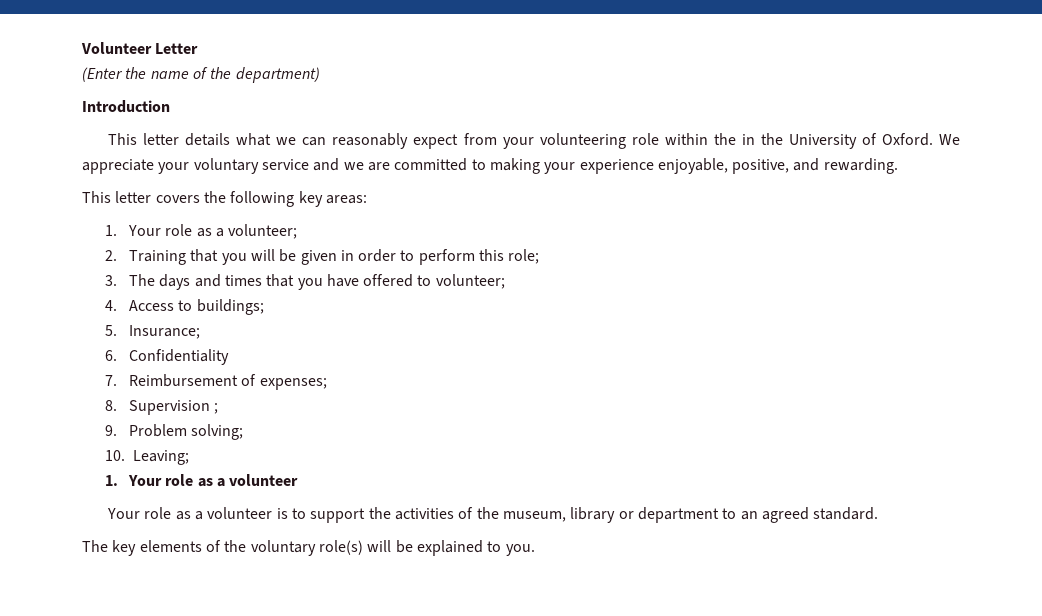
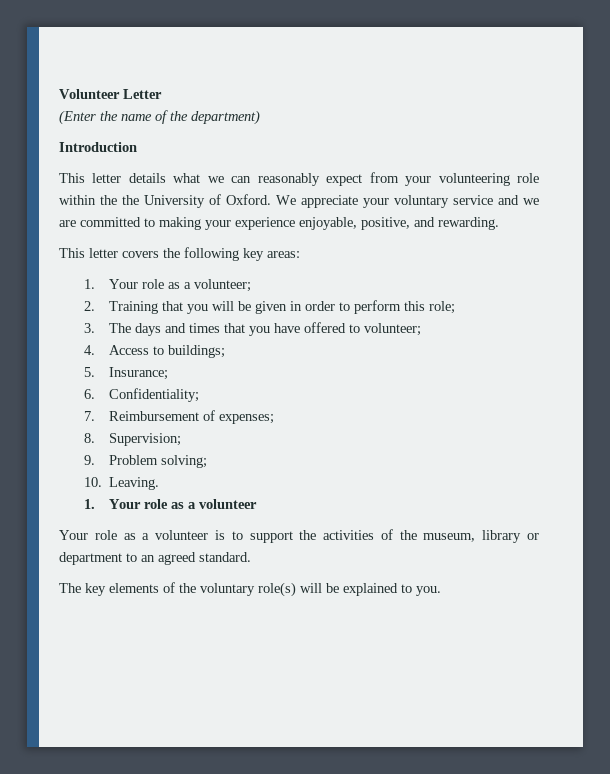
[741,134,755,145] in -> (117, 200) none
[128,349,229,365] Confidentiality -> [109,388,200,402] Confidentiality;
[128,400,219,415] Supervision ; -> [109,433,182,446] Supervision;
[133,450,190,465] Leaving; -> [109,477,160,490] Leaving.

